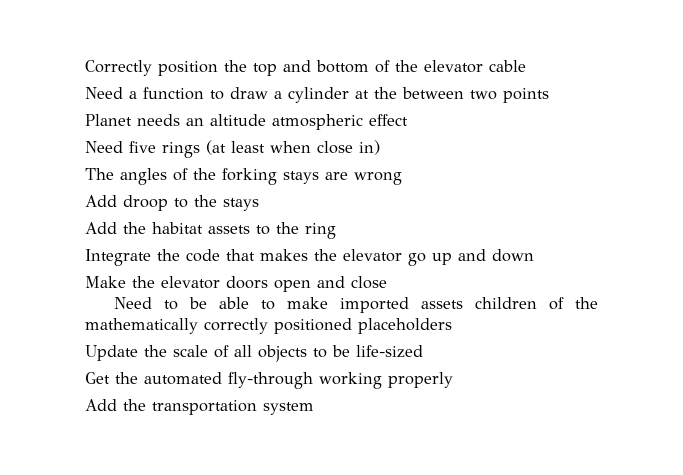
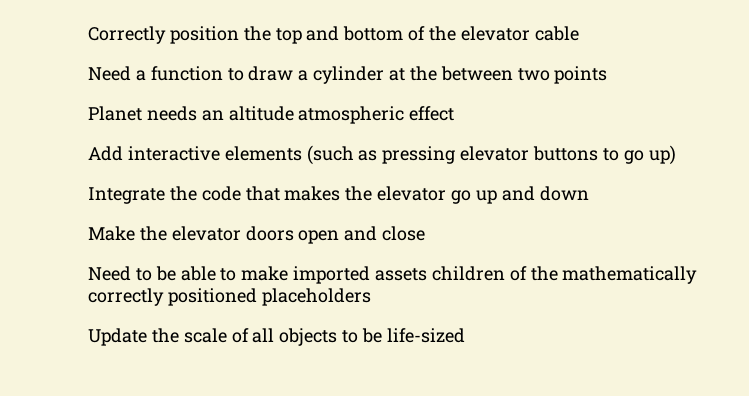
[85,140,380,158] [85,168,402,185] [85,195,259,211] [85,222,336,239] Need five rings (at least when close in) // The angles of the forking stays are wrong // Add droop to the stays // Add the habitat assets to the ring -> [88,145,676,165] Add interactive elements (such as pressing elevator buttons to go up)
[85,372,453,389] [85,399,314,415] // Get the automated fly-through working properly // Add the transportation system -> (465, 335) none

